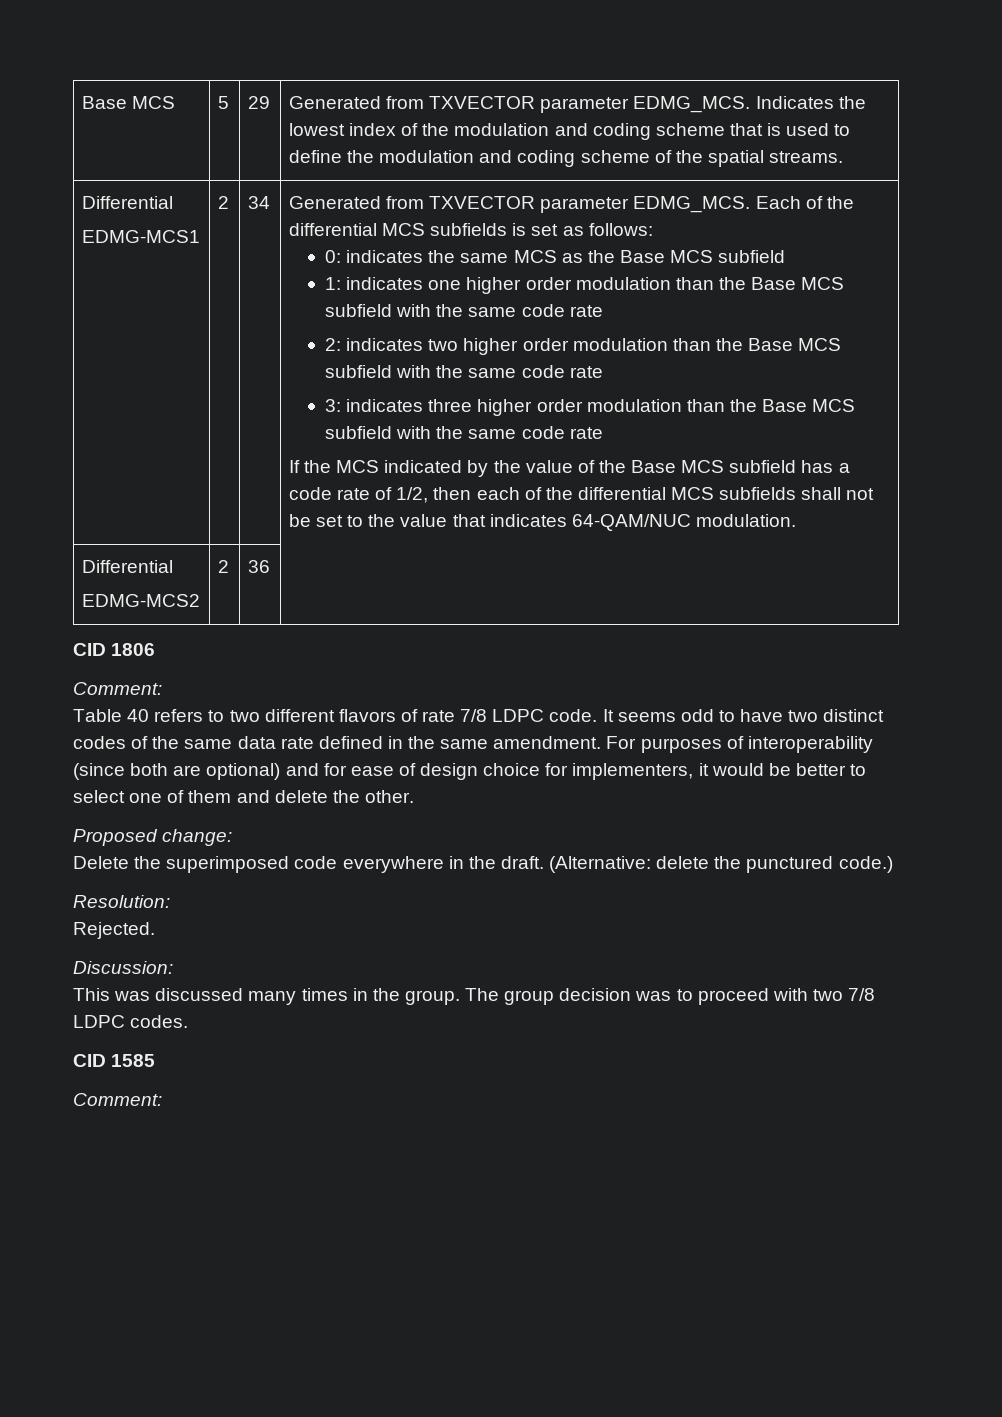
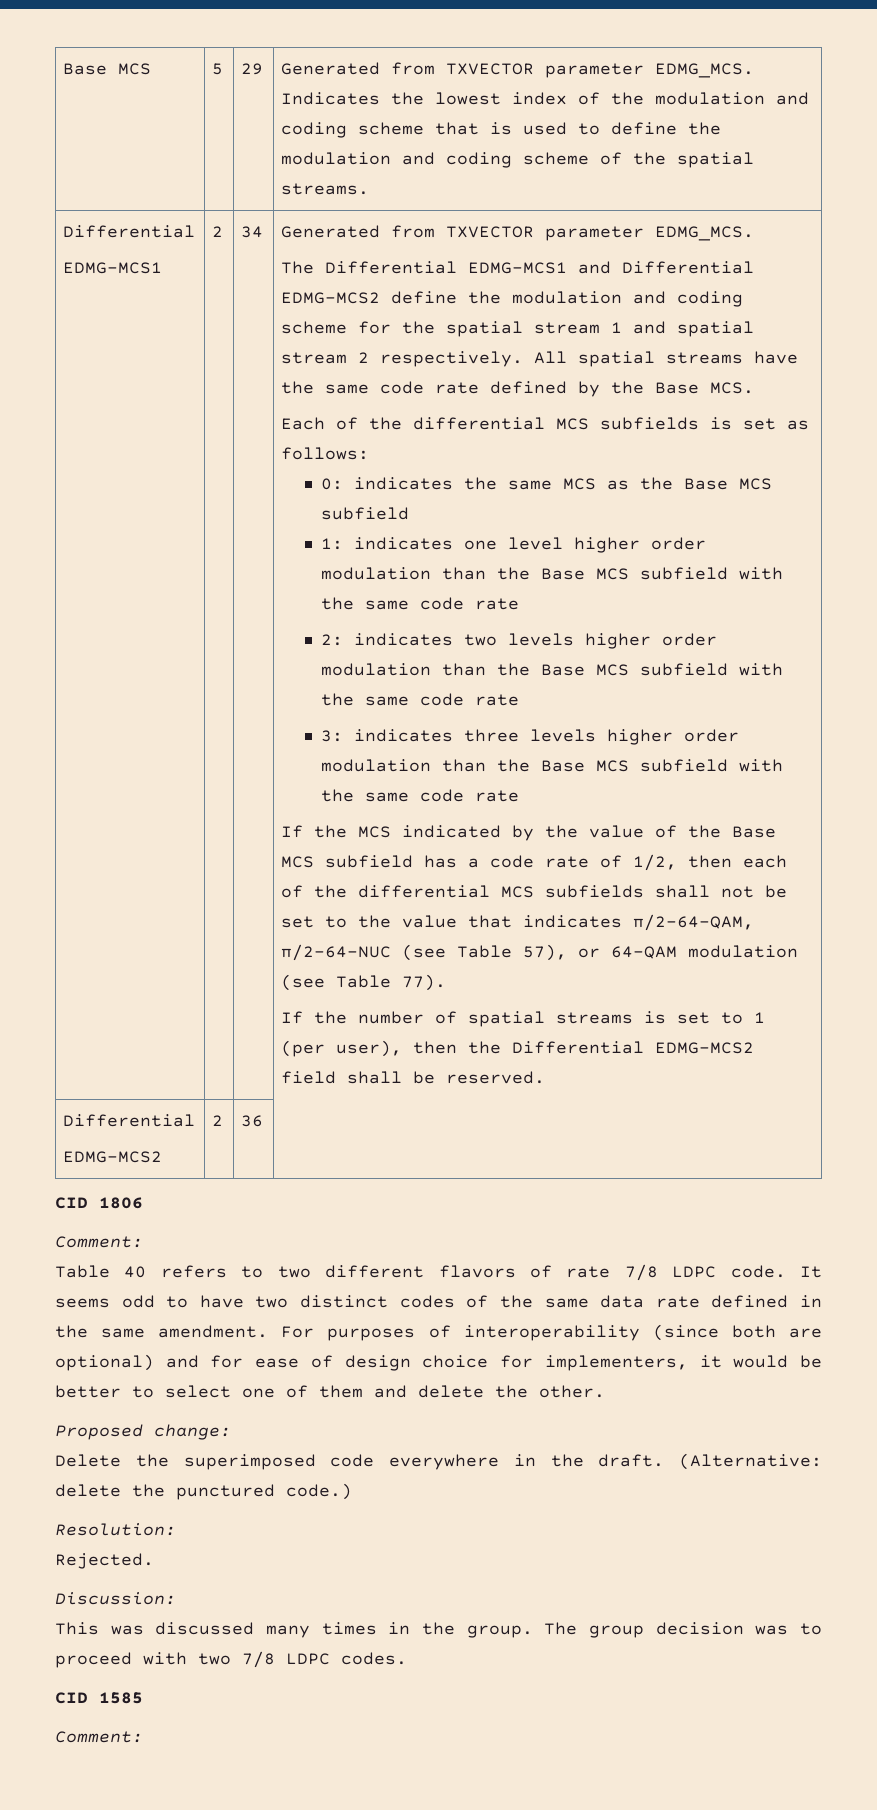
(751, 204) none -> [281,261,755,274] [281,291,744,307] [281,321,755,337] [281,351,799,367] [281,381,755,397] // The Differential EDMG-MCS1 and Differential EDMG-MCS2 define the modulation and coding scheme for the spatial stream 1 and spatial stream 2 respectively. All spatial streams have the same code rate defined by the Base MCS. //
(462, 285) none -> [507,537,563,550] level
(459, 345) none -> [507,633,574,646] levels
(473, 405) none -> [529,729,596,742] levels
[571,514,796,531] 64-QAM/NUC modulation. -> [633,914,755,931] [281,944,799,961] [281,974,447,991] [281,1011,766,1027] [281,1040,755,1057] [281,1071,546,1084] π/2-64-QAM, π/2-64-NUC (see Table 57), or 64-QAM modulation (see Table 77). // If the number of spatial streams is set to 1 (per user), then the Differential EDMG-MCS2 field shall be reserved.

